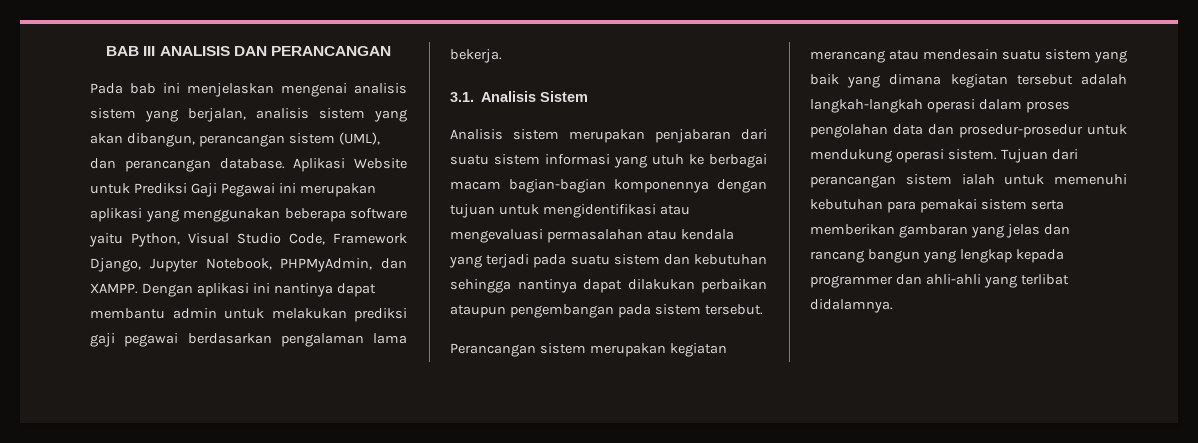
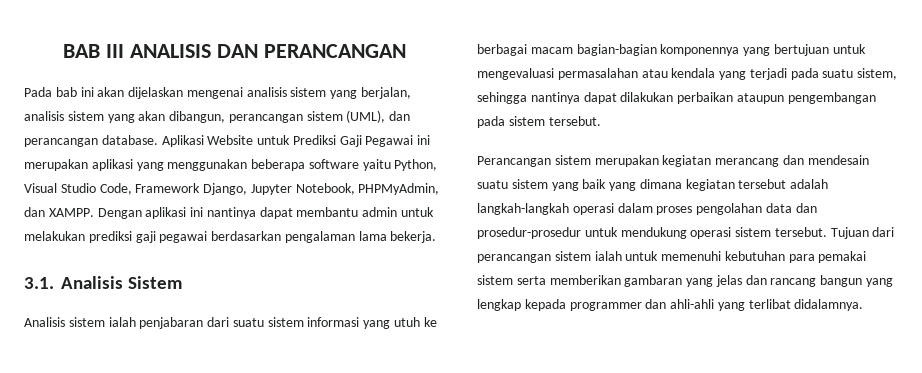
[187,83,274,97] menjelaskan -> [97,87,184,99] akan dijelaskan
[569,129,645,143] merupakan -> [108,317,136,327] ialah
[717,179,767,193] [450,204,690,218] dengan tujuan untuk mengidentifikasi atau -> [743,44,866,56] yang bertujuan untuk
[613,254,767,265] sistem dan kebutuhan -> [857,68,898,80] sistem,
[889,50,919,60] atau -> [782,155,804,165] dan
[947,149,997,160] sistem. -> [735,227,827,237] sistem tersebut.

